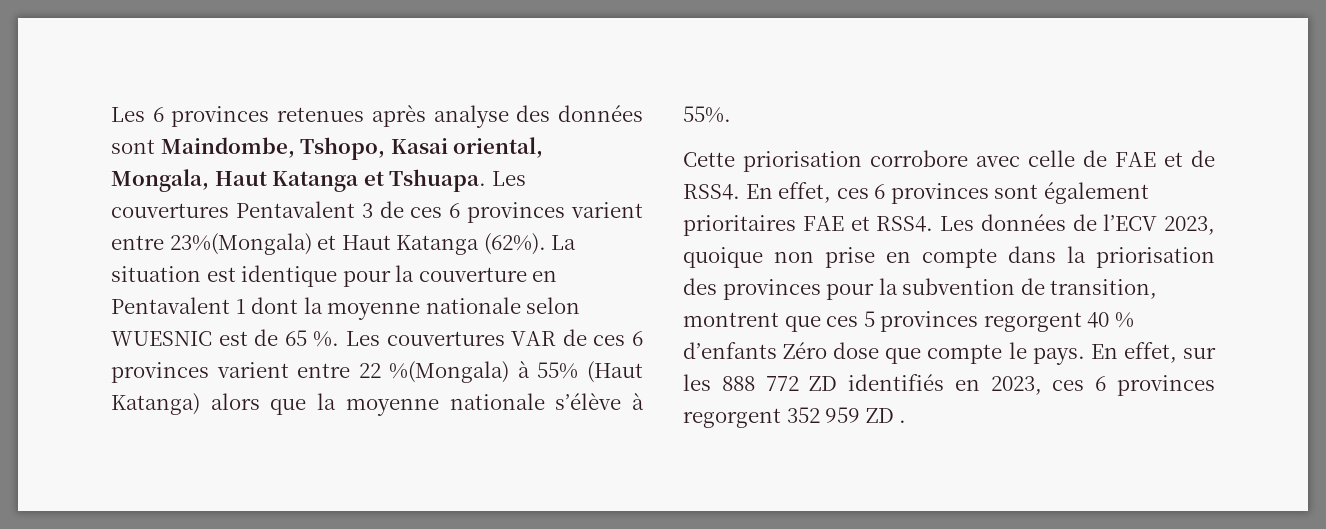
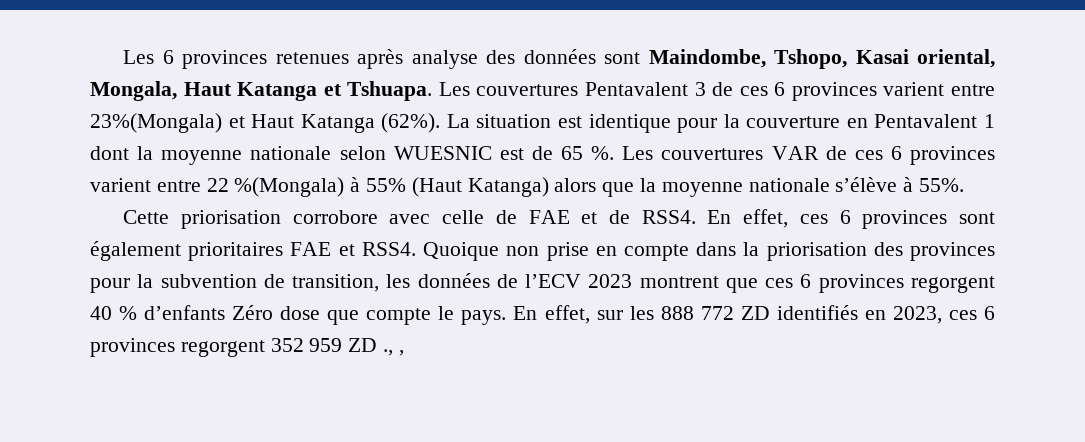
[940,214,1215,235] [683,247,763,268] Les données de l’ECV 2023, quoique -> [423,242,500,261] Quoique
(1158, 289) none -> [386,273,633,288] les données de l’ECV 2023
[863,311,875,327] 5 -> [800,274,812,288] 6
[899,420,907,423] . -> [383,349,404,356] ., ,

